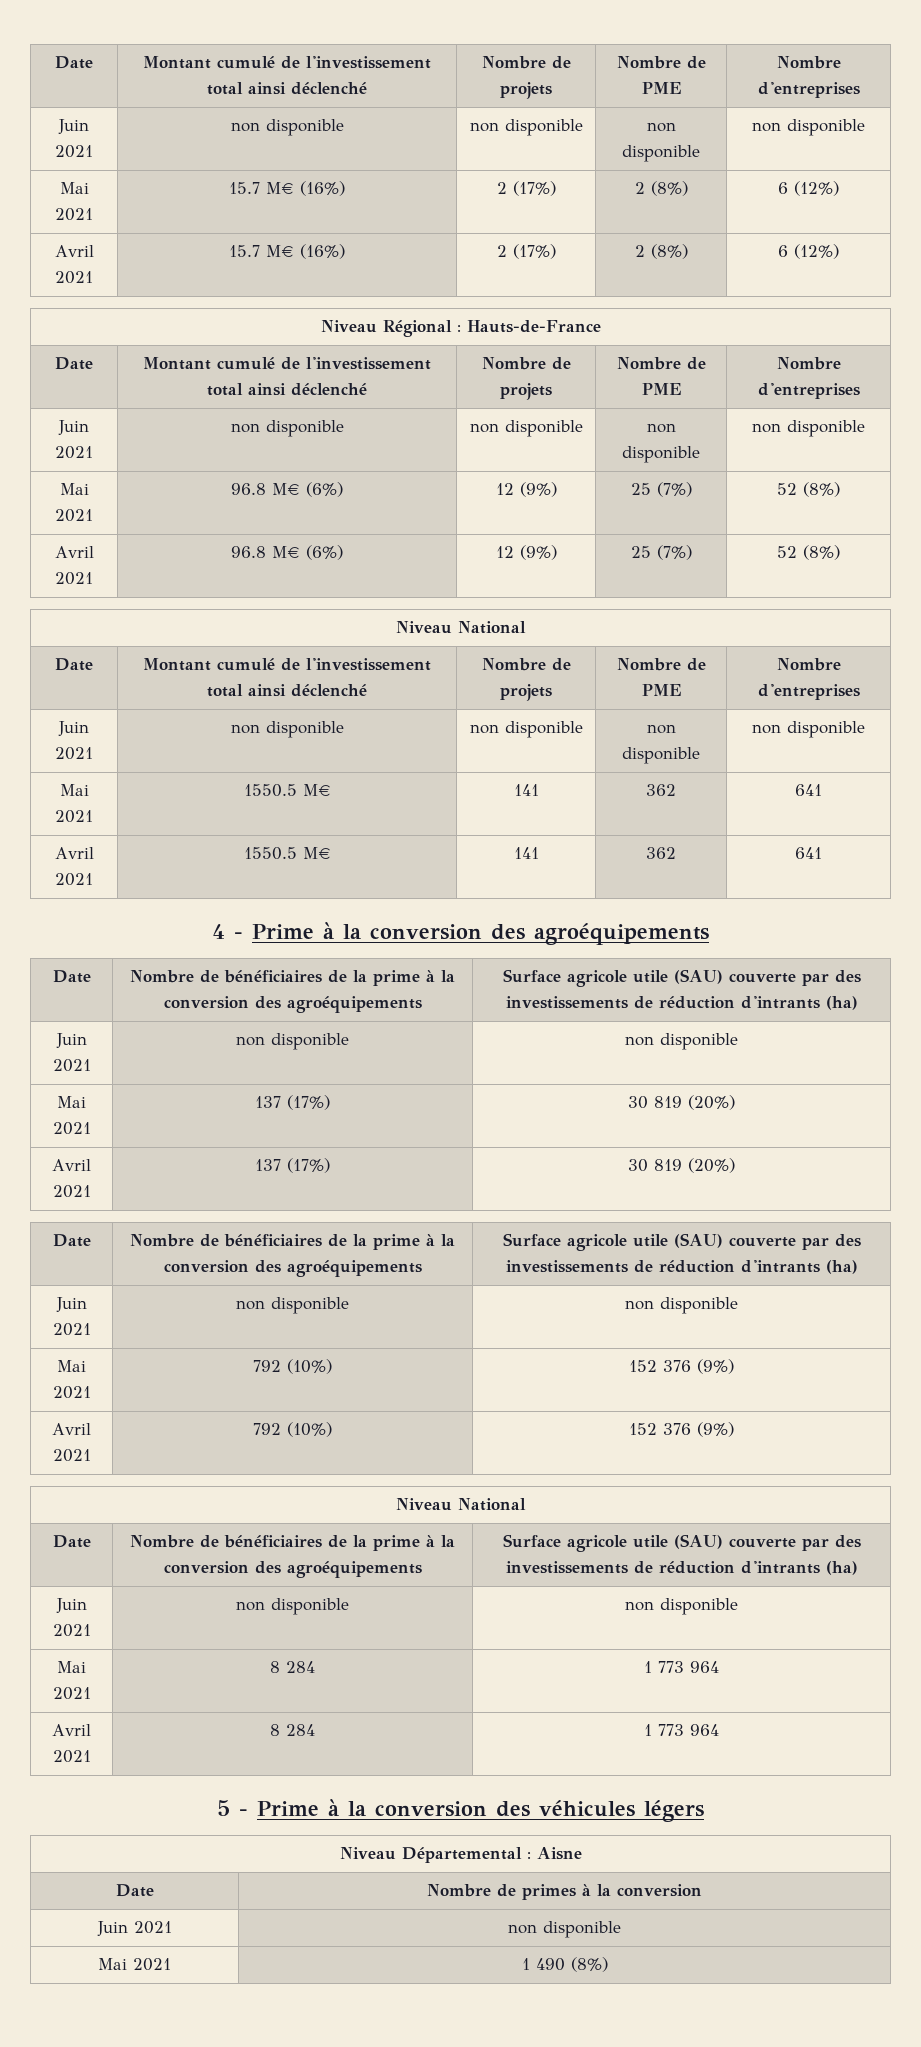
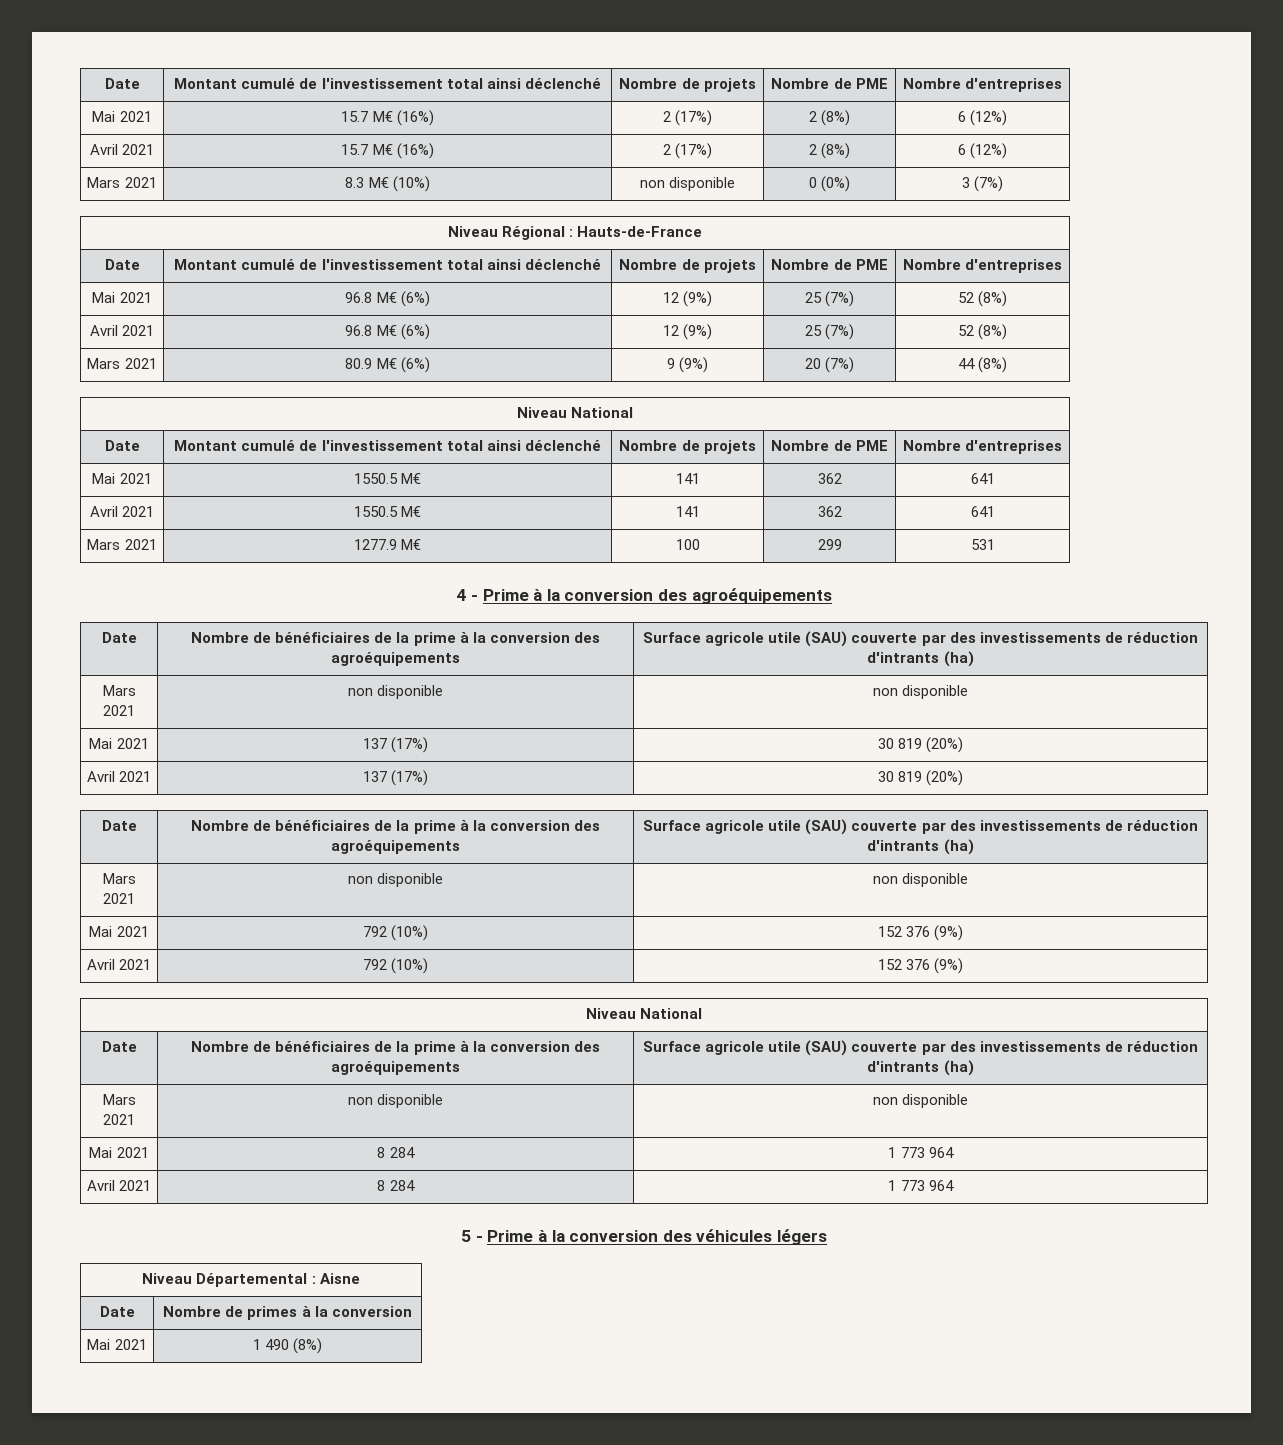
[58,119,89,134] [55,145,93,158] [230,119,344,136] [469,119,583,136] [646,122,676,132] [622,145,700,162] [752,119,865,136] // Juin 2021 | non disponible | non disponible | non disponible | non disponible -> (1063, 85) none
(839, 251) none -> [87,177,157,188] [345,176,430,192] [639,177,736,191] [808,176,851,192] [961,176,1004,192] // Mars 2021 | 8.3 M€ (10%) | non disponible | 0 (0%) | 3 (7%)
[58,420,89,435] [55,446,93,459] [230,420,344,437] [469,420,583,437] [646,423,676,433] [622,446,700,463] [752,420,865,437] // Juin 2021 | non disponible | non disponible | non disponible | non disponible -> (1063, 266) none
(840, 552) none -> [87,358,157,369] [345,357,430,373] [666,357,709,373] [804,357,855,373] [957,357,1008,373] // Mars 2021 | 80.9 M€ (6%) | 9 (9%) | 20 (7%) | 44 (8%)
[58,721,89,736] [55,747,93,760] [230,721,344,738] [469,721,583,738] [646,724,676,734] [622,747,700,764] [752,721,865,738] // Juin 2021 | non disponible | non disponible | non disponible | non disponible -> (1063, 447) none
(822, 853) none -> [87,539,157,550] [353,539,422,550] [675,539,700,550] [817,539,842,550] [970,539,995,550] // Mars 2021 | 1277.9 M€ | 100 | 299 | 531
[55,1033,87,1048] Juin -> [102,685,136,696] Mars
[55,1297,87,1312] Juin -> [102,873,136,884] Mars
[55,1598,87,1613] Juin -> [102,1094,136,1105] Mars
[96,1921,172,1936] [508,1921,621,1938] // Juin 2021 | non disponible -> (412, 1311) none

